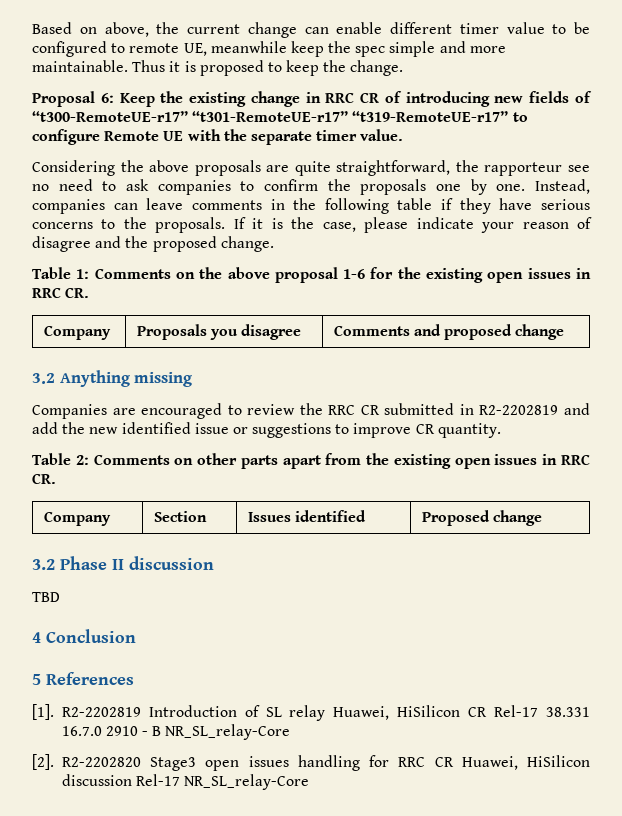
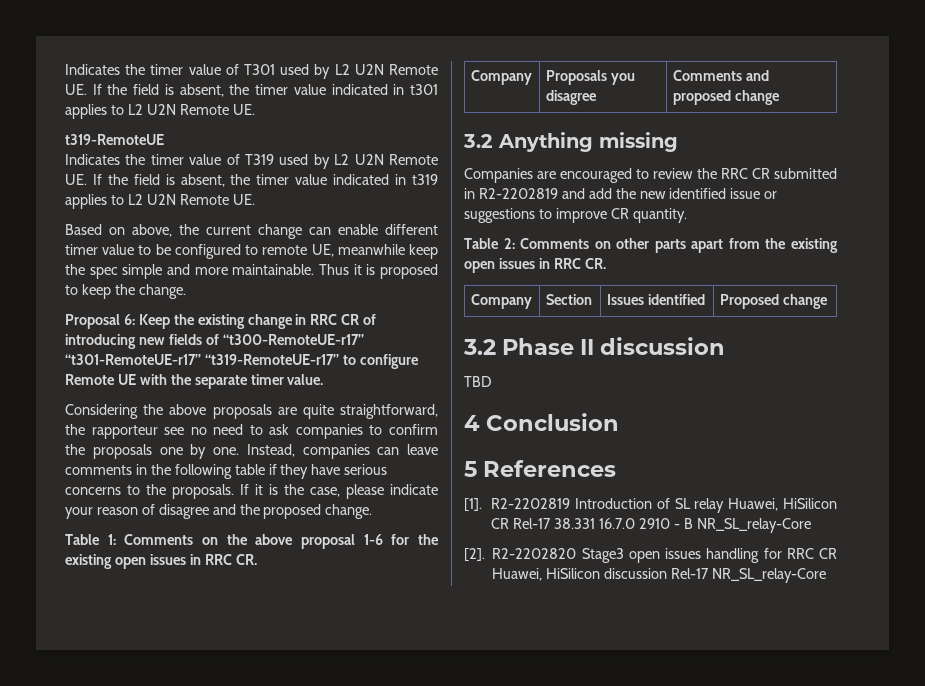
(32, 28) none -> [65,64,438,79] [65,84,439,97] [65,104,255,119] [65,134,164,145] [65,154,438,169] [65,174,439,187] [65,194,255,209] Indicates the timer value of T301 used by L2 U2N Remote UE. If the field is absent, the timer value indicated in t301 applies to L2 U2N Remote UE. // t319-RemoteUE // Indicates the timer value of T319 used by L2 U2N Remote UE. If the field is absent, the timer value indicated in t319 applies to L2 U2N Remote UE. //

